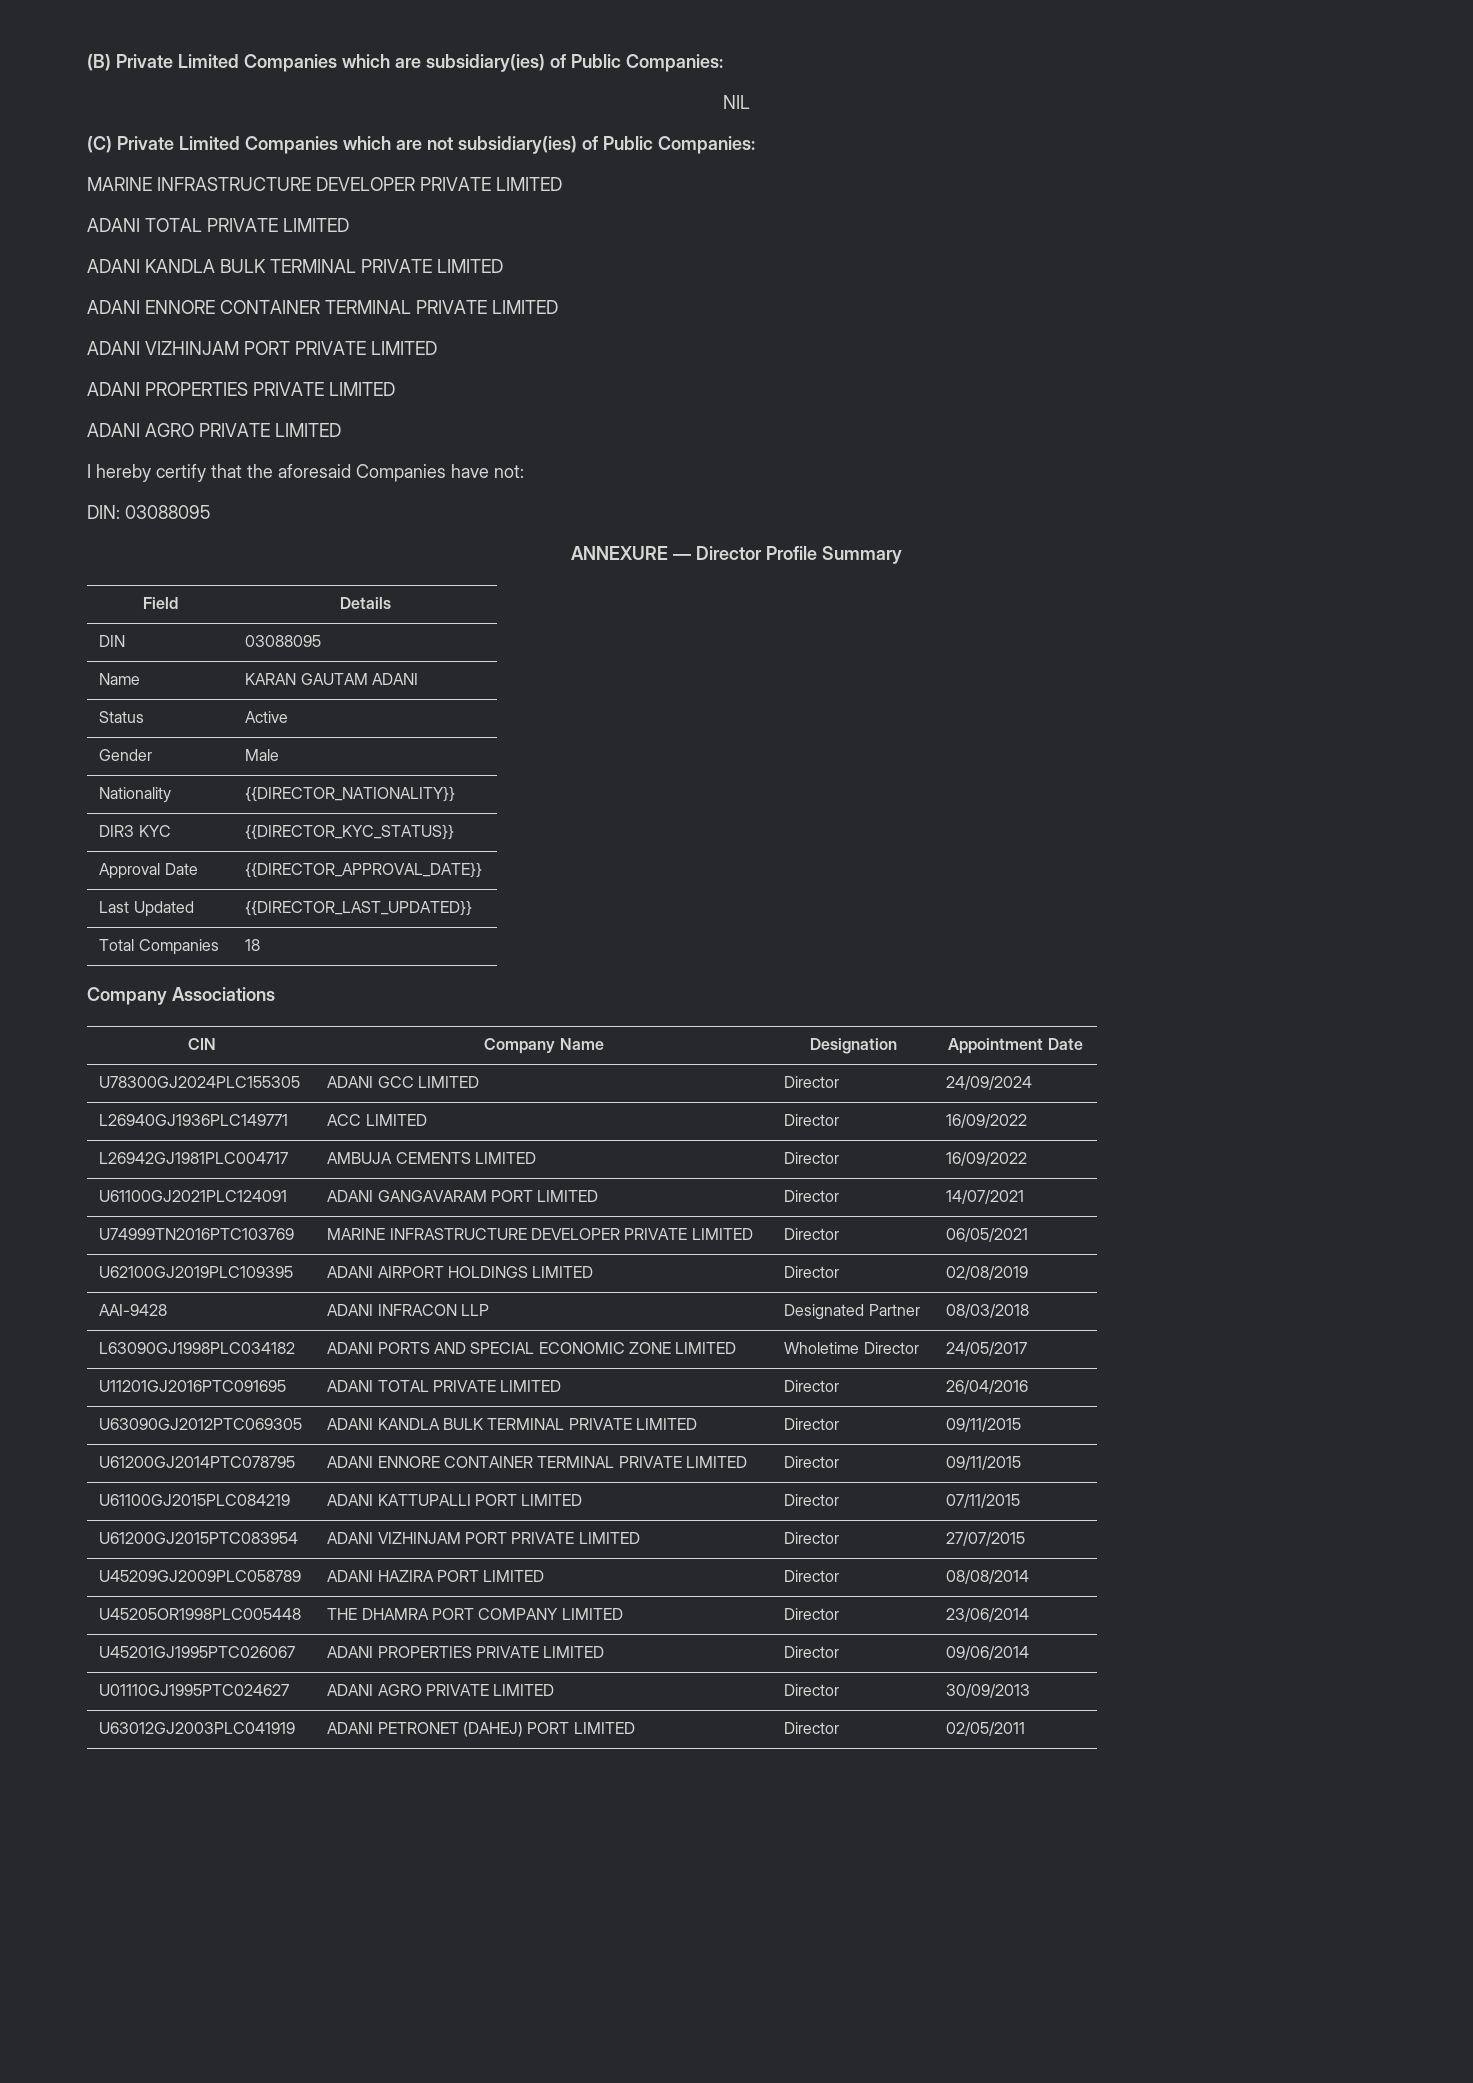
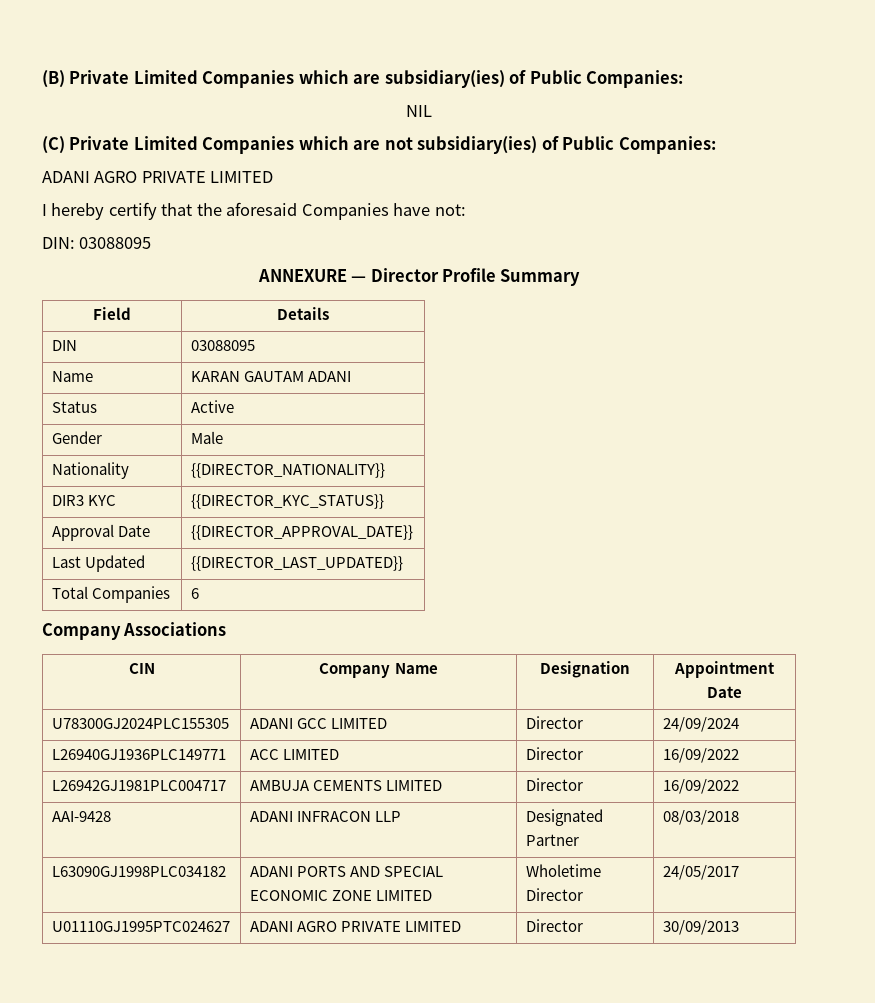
[87,177,562,191] [87,218,349,232] [87,259,503,273] [87,300,558,314] [87,341,437,355] [87,382,395,396] // MARINE INFRASTRUCTURE DEVELOPER PRIVATE LIMITED // ADANI TOTAL PRIVATE LIMITED // ADANI KANDLA BULK TERMINAL PRIVATE LIMITED // ADANI ENNORE CONTAINER TERMINAL PRIVATE LIMITED // ADANI VIZHINJAM PORT PRIVATE LIMITED // ADANI PROPERTIES PRIVATE LIMITED -> (716, 145) none
[245,939,261,951] 18 -> [190,588,199,599] 6
[99,1190,288,1202] [327,1190,599,1202] [784,1190,840,1202] [946,1190,1025,1204] [99,1228,295,1240] [327,1228,753,1240] [784,1228,840,1240] [946,1228,1029,1242] [99,1266,294,1278] [327,1266,594,1278] [784,1266,840,1278] [946,1266,1029,1280] // U61100GJ2021PLC124091 | ADANI GANGAVARAM PORT LIMITED | Director | 14/07/2021 // U74999TN2016PTC103769 | MARINE INFRASTRUCTURE DEVELOPER PRIVATE LIMITED | Director | 06/05/2021 // U62100GJ2019PLC109395 | ADANI AIRPORT HOLDINGS LIMITED | Director | 02/08/2019 -> (739, 786) none
[99,1380,287,1392] [327,1380,562,1392] [784,1380,840,1392] [946,1380,1029,1394] [99,1418,303,1430] [327,1418,698,1430] [784,1418,840,1430] [946,1418,1022,1432] [99,1456,296,1468] [327,1456,748,1468] [784,1456,840,1468] [946,1456,1022,1470] [99,1494,291,1506] [327,1494,583,1506] [784,1494,840,1506] [946,1494,1021,1508] [99,1532,299,1544] [327,1532,640,1544] [784,1532,840,1544] [946,1532,1026,1546] [99,1570,302,1582] [327,1570,545,1582] [784,1570,840,1582] [946,1570,1030,1584] [99,1608,302,1620] [327,1608,623,1620] [784,1608,840,1620] [946,1608,1030,1622] [99,1646,296,1658] [327,1646,605,1658] [784,1646,840,1658] [946,1646,1030,1660] // U11201GJ2016PTC091695 | ADANI TOTAL PRIVATE LIMITED | Director | 26/04/2016 // U63090GJ2012PTC069305 | ADANI KANDLA BULK TERMINAL PRIVATE LIMITED | Director | 09/11/2015 // U61200GJ2014PTC078795 | ADANI ENNORE CONTAINER TERMINAL PRIVATE LIMITED | Director | 09/11/2015 // U61100GJ2015PLC084219 | ADANI KATTUPALLI PORT LIMITED | Director | 07/11/2015 // U61200GJ2015PTC083954 | ADANI VIZHINJAM PORT PRIVATE LIMITED | Director | 27/07/2015 // U45209GJ2009PLC058789 | ADANI HAZIRA PORT LIMITED | Director | 08/08/2014 // U45205OR1998PLC005448 | THE DHAMRA PORT COMPANY LIMITED | Director | 23/06/2014 // U45201GJ1995PTC026067 | ADANI PROPERTIES PRIVATE LIMITED | Director | 09/06/2014 -> (739, 872) none
[99,1722,296,1734] [327,1722,635,1737] [784,1722,840,1734] [946,1722,1026,1736] // U63012GJ2003PLC041919 | ADANI PETRONET (DAHEJ) PORT LIMITED | Director | 02/05/2011 -> (739, 927) none

